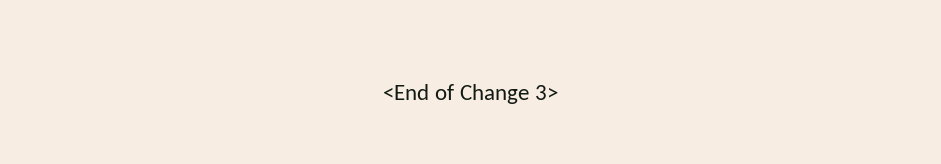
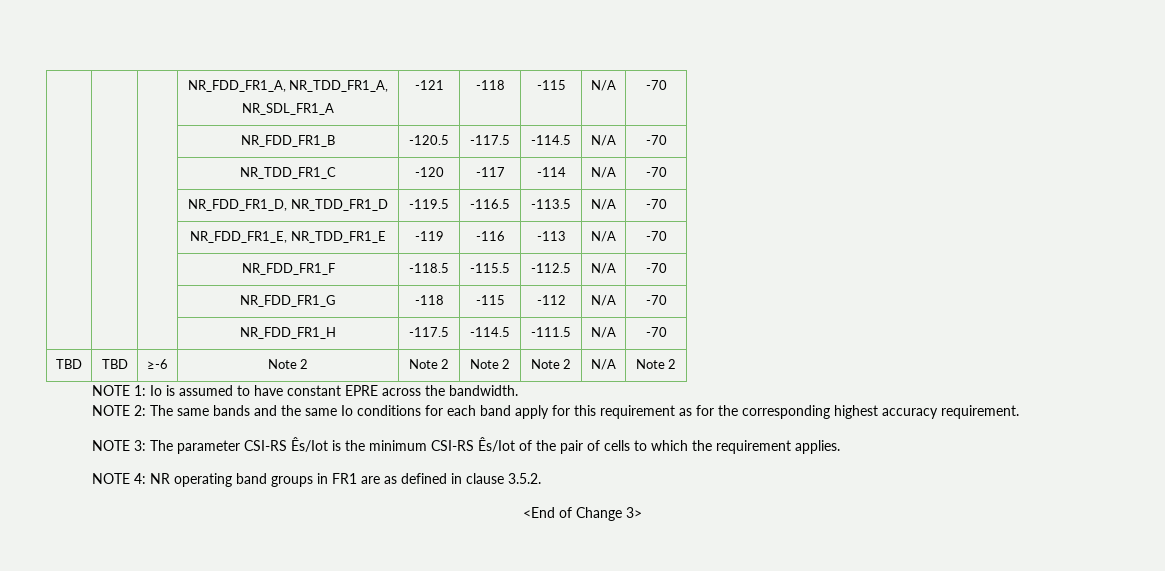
(382, 92) none -> [187,80,389,92] [242,103,334,115] [414,80,444,90] [475,80,505,90] [536,80,566,90] [591,80,616,91] [645,80,667,90] [241,135,335,147] [409,135,449,145] [470,135,510,145] [531,135,571,145] [591,135,616,146] [645,135,667,145] [240,167,336,179] [414,167,444,177] [475,167,505,177] [536,167,566,177] [591,167,616,178] [645,167,667,177] [188,199,388,211] [409,199,449,209] [470,199,510,209] [531,199,571,209] [591,199,616,210] [645,199,667,209] [190,231,386,243] [414,231,444,241] [475,231,505,241] [536,231,566,241] [591,231,616,242] [645,231,667,241] [241,263,335,275] [409,263,449,273] [470,263,510,273] [531,263,571,273] [591,263,616,274] [645,263,667,273] [240,295,336,307] [414,295,444,305] [475,295,505,305] [536,295,566,305] [591,295,616,306] [645,295,667,305] [240,327,336,339] [409,327,449,337] [470,327,510,337] [531,327,571,337] [591,327,616,338] [645,327,667,337] [56,359,82,369] [101,359,128,369] [147,359,168,369] [267,359,309,369] [408,359,450,369] [469,359,511,369] [530,359,572,369] [591,359,616,370] [635,359,677,369] [92,385,519,396] [92,405,1020,419] [92,437,841,454] [92,473,542,487] | | | NR_FDD_FR1_A, NR_TDD_FR1_A, // NR_SDL_FR1_A | -121 | -118 | -115 | N/A | -70 // | | | NR_FDD_FR1_B | -120.5 | -117.5 | -114.5 | N/A | -70 // | | | NR_TDD_FR1_C | -120 | -117 | -114 | N/A | -70 // | | | NR_FDD_FR1_D, NR_TDD_FR1_D | -119.5 | -116.5 | -113.5 | N/A | -70 // | | | NR_FDD_FR1_E, NR_TDD_FR1_E | -119 | -116 | -113 | N/A | -70 // | | | NR_FDD_FR1_F | -118.5 | -115.5 | -112.5 | N/A | -70 // | | | NR_FDD_FR1_G | -118 | -115 | -112 | N/A | -70 // | | | NR_FDD_FR1_H | -117.5 | -114.5 | -111.5 | N/A | -70 // TBD | TBD | ≥-6 | Note 2 | Note 2 | Note 2 | Note 2 | N/A | Note 2 // NOTE 1: Io is assumed to have constant EPRE across the bandwidth. // NOTE 2: The same bands and the same Io conditions for each band apply for this requirement as for the corresponding highest accuracy requirement. // NOTE 3: The parameter CSI-RS Ês/Iot is the minimum CSI-RS Ês/Iot of the pair of cells to which the requirement applies. // NOTE 4: NR operating band groups in FR1 are as defined in clause 3.5.2. //

